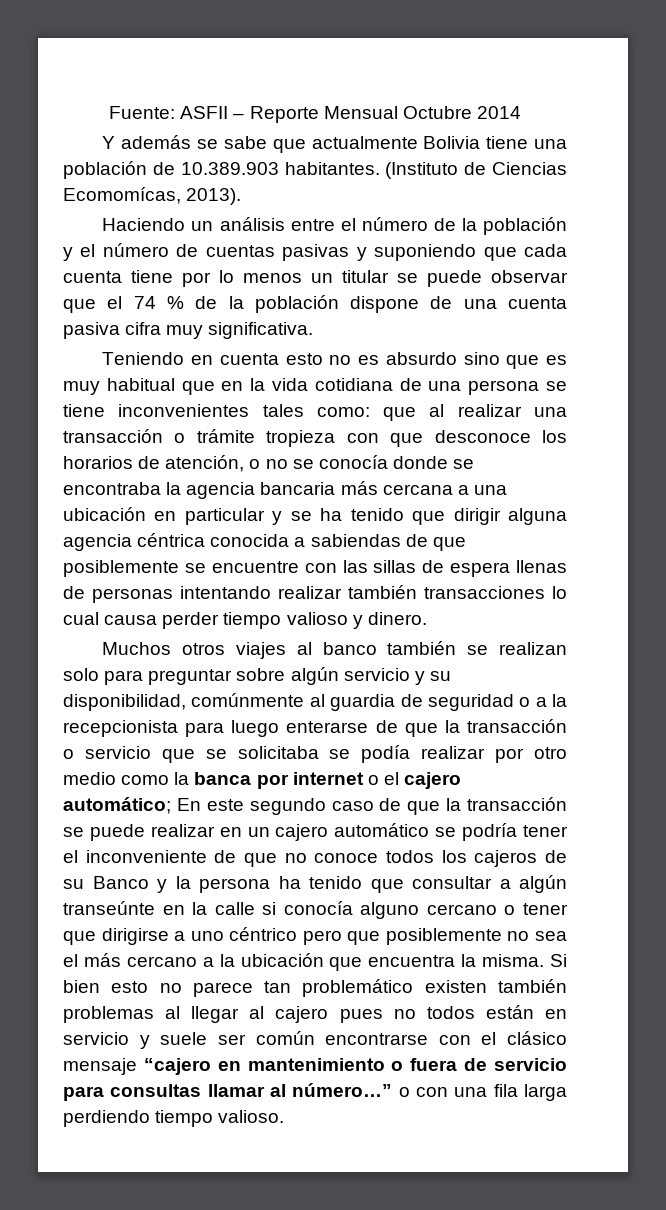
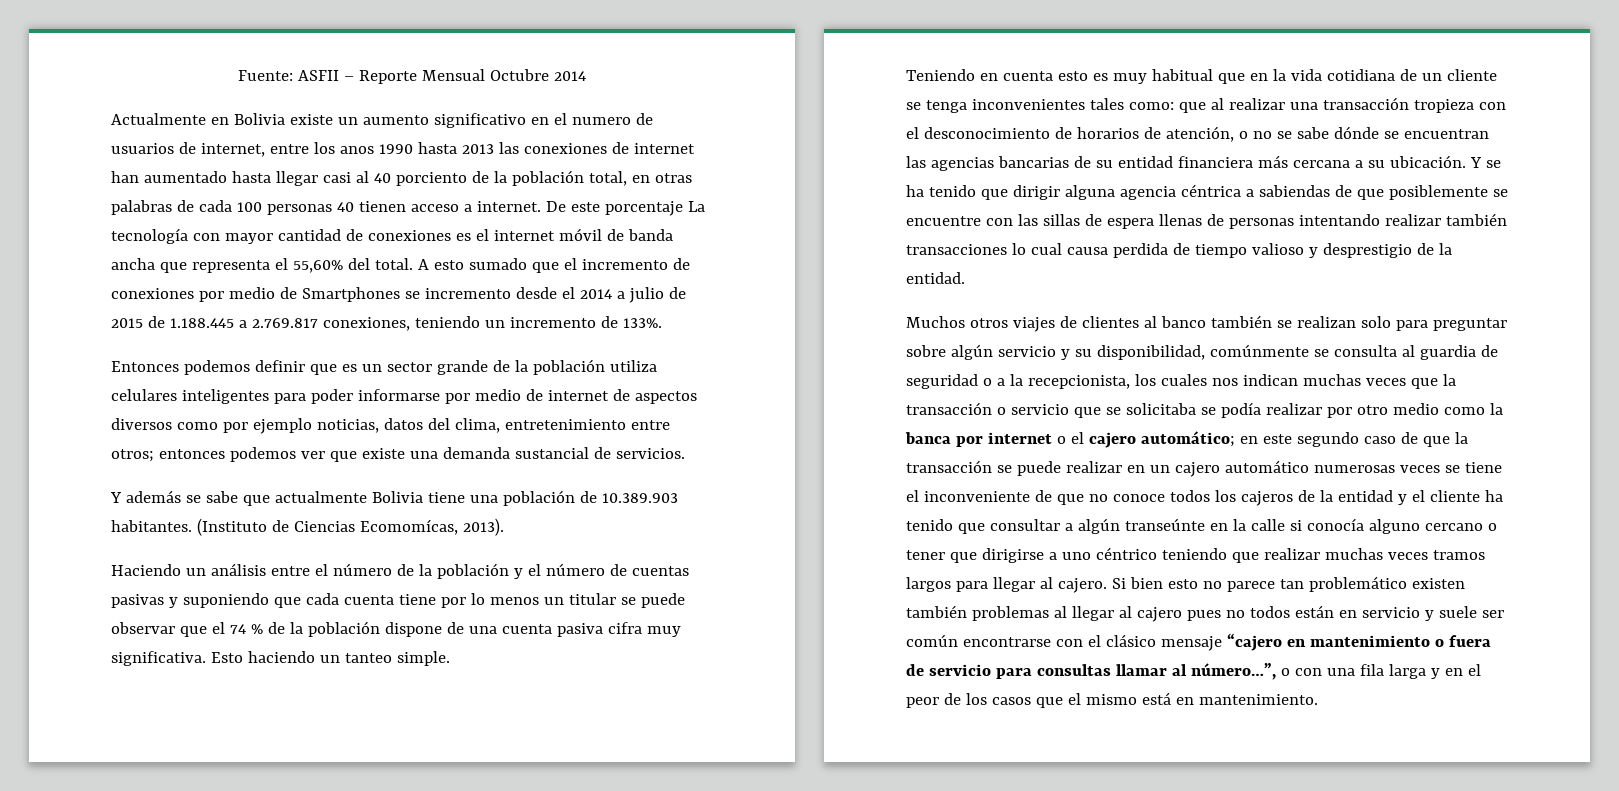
(521, 112) none -> [111,113,653,128] [111,142,695,157] [111,170,692,186] [111,200,705,216] [111,228,673,244] [111,258,690,273] [111,287,686,303] [111,316,662,331] [111,359,657,375] [111,389,697,404] [111,418,670,434] [111,447,685,462] // Actualmente en Bolivia existe un aumento significativo en el numero de usuarios de internet, entre los anos 1990 hasta 2013 las conexiones de internet han aumentado hasta llegar casi al 40 porciento de la población total, en otras palabras de cada 100 personas 40 tienen acceso a internet. De este porcentaje La tecnología con mayor cantidad de conexiones es el internet móvil de banda ancha que representa el 55,60% del total. A esto sumado que el incremento de conexiones por medio de Smartphones se incremento desde el 2014 a julio de 2015 de 1.188.445 a 2.769.817 conexiones, teniendo un incremento de 133%. // Entonces podemos definir que es un sector grande de la población utiliza celulares inteligentes para poder informarse por medio de internet de aspectos diversos como por ejemplo noticias, datos del clima, entretenimiento entre otros; entonces podemos ver que existe una demanda sustancial de servicios.
(314, 330) none -> [210,651,450,666] Esto haciendo un tanteo simple.
[329,352,540,369] no es absurdo sino que -> (1088, 76) none
[428,380,568,395] [63,404,105,417] una persona se tiene -> [1421,69,1497,81] [906,100,967,113] un cliente se tenga
[174,429,567,447] o trámite tropieza con que desconoce los -> [1413,99,1506,113] [906,127,1072,139] tropieza con el desconocimiento de
[318,455,475,469] [63,481,507,499] [63,507,283,525] conocía donde se encontraba la agencia bancaria más cercana a una ubicación en particular y -> [1296,126,1489,139] [906,155,1482,171] sabe dónde se encuentran las agencias bancarias de su entidad financiera más cercana a su ubicación. Y
[210,534,290,547] conocida -> (1241, 190) none
[162,612,220,629] perder -> [1112,243,1190,258] perdida de
[367,612,427,625] dinero. -> [1322,243,1452,258] [906,272,965,284] desprestigio de la entidad.
(286, 650) none -> [1059,316,1139,328] de clientes
(305, 700) none -> [1313,345,1397,357] se consulta
[63,720,398,737] recepcionista para luego enterarse de -> [1027,374,1406,389] recepcionista, los cuales nos indican muchas veces
[176,798,201,811] En -> [1239,436,1258,444] en
[435,823,569,841] se podría tener -> [1313,462,1502,473] numerosas veces se tiene
[63,876,270,893] su Banco y la persona -> [1319,490,1480,505] la entidad y el cliente
[302,928,567,945] [63,953,545,971] pero que posiblemente no sea el más cercano a la ubicación que encuentra la misma. -> [1161,548,1485,563] [906,577,1107,593] teniendo que realizar muchas veces tramos largos para llegar al cajero.
[292,1083,393,1097] número…” -> [1190,663,1276,680] número…”,
[63,1110,285,1127] perdiendo tiempo valioso. -> [1430,664,1481,679] [906,692,1318,708] y en el peor de los casos que el mismo está en mantenimiento.

